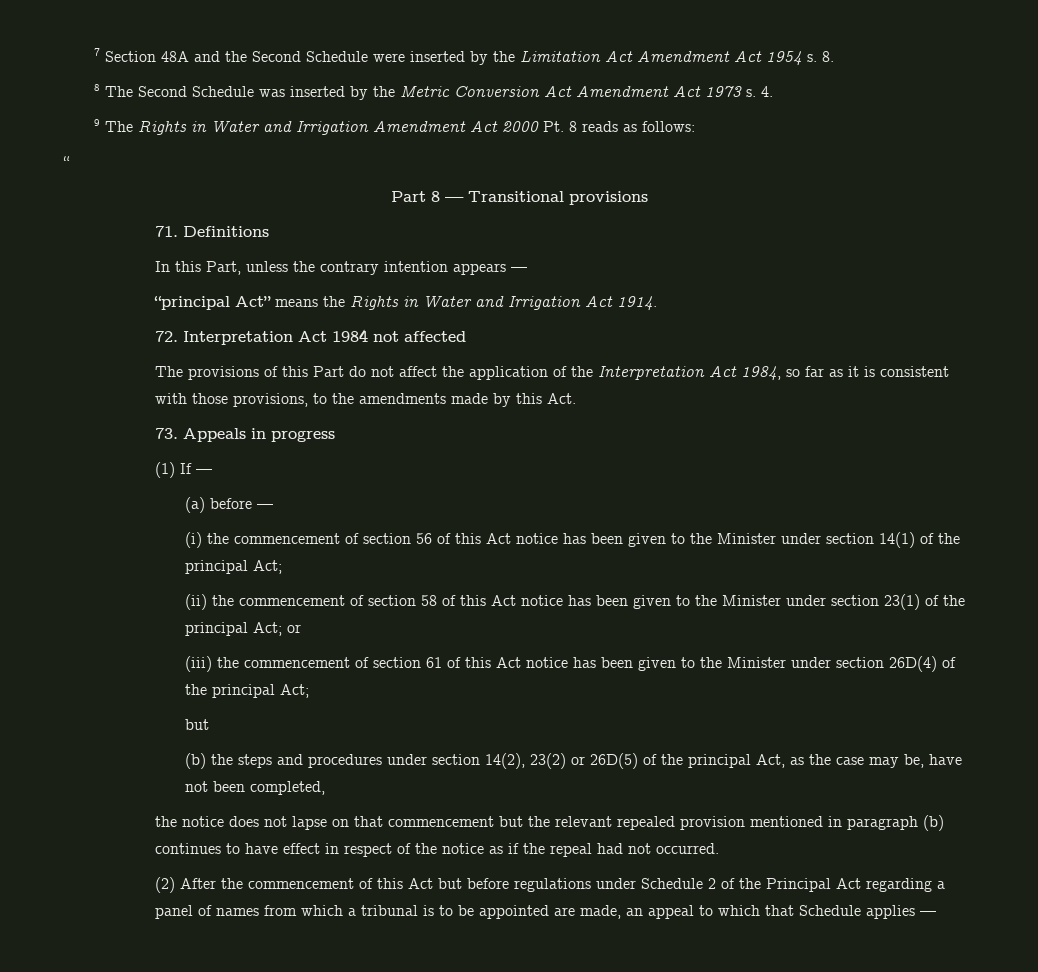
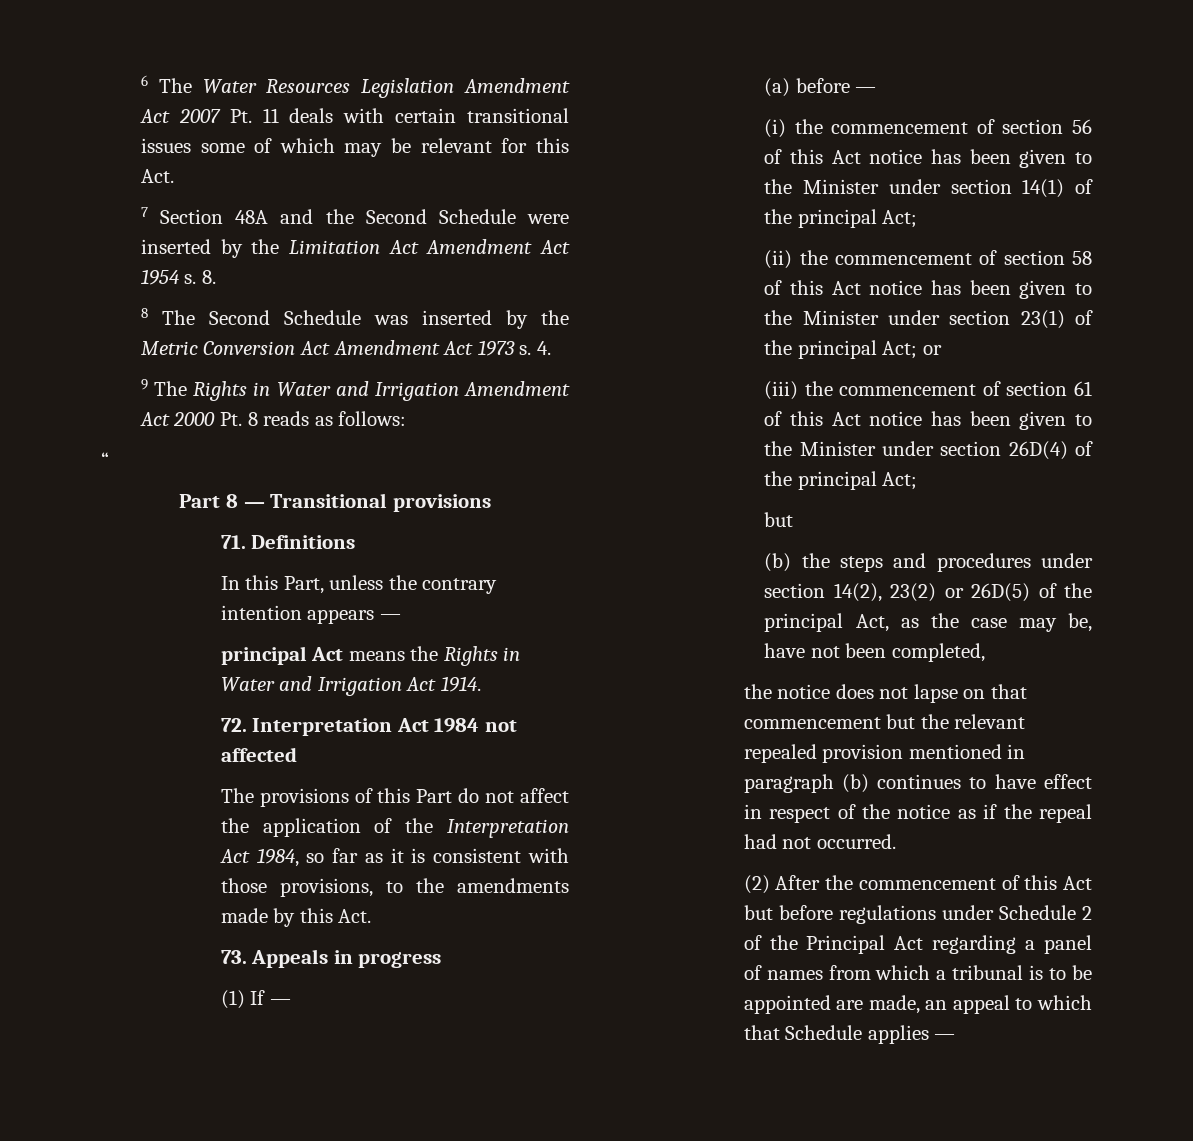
(94, 52) none -> [140,75,571,98] [139,108,569,123] [140,138,569,157] [140,169,174,183] 6 The Water Resources Legislation Amendment Act 2007 Pt. 11 deals with certain transitional issues some of which may be relevant for this Act. //
[153,296,271,310] “principal Act” -> [220,646,344,665] principal Act

